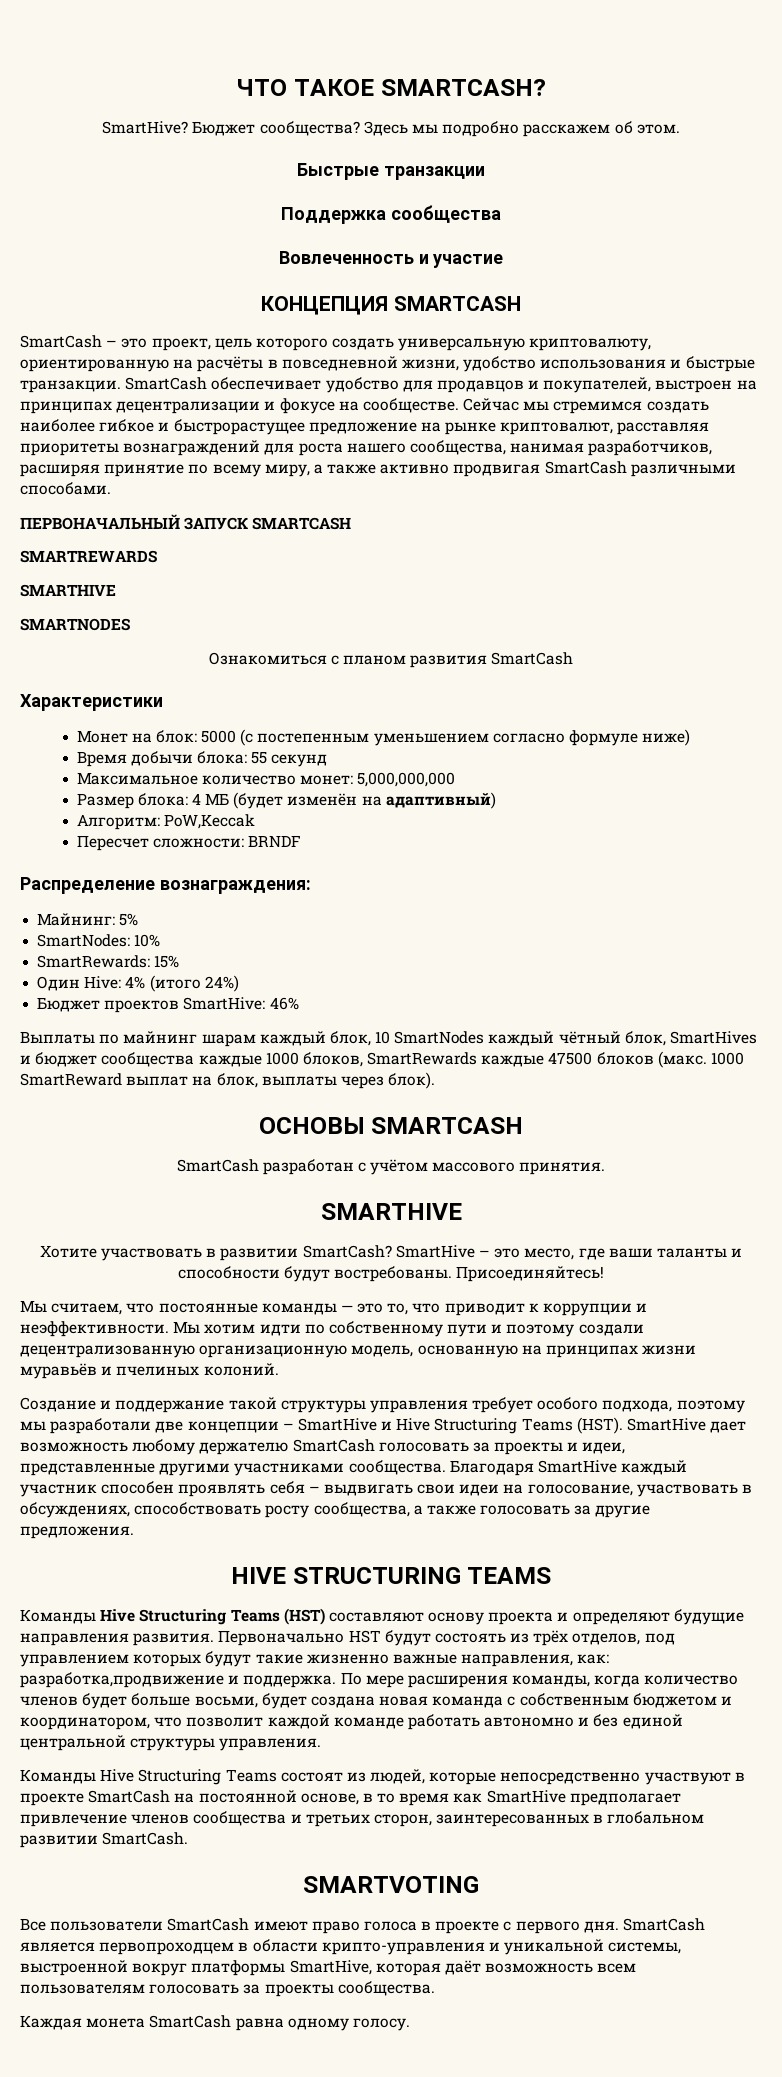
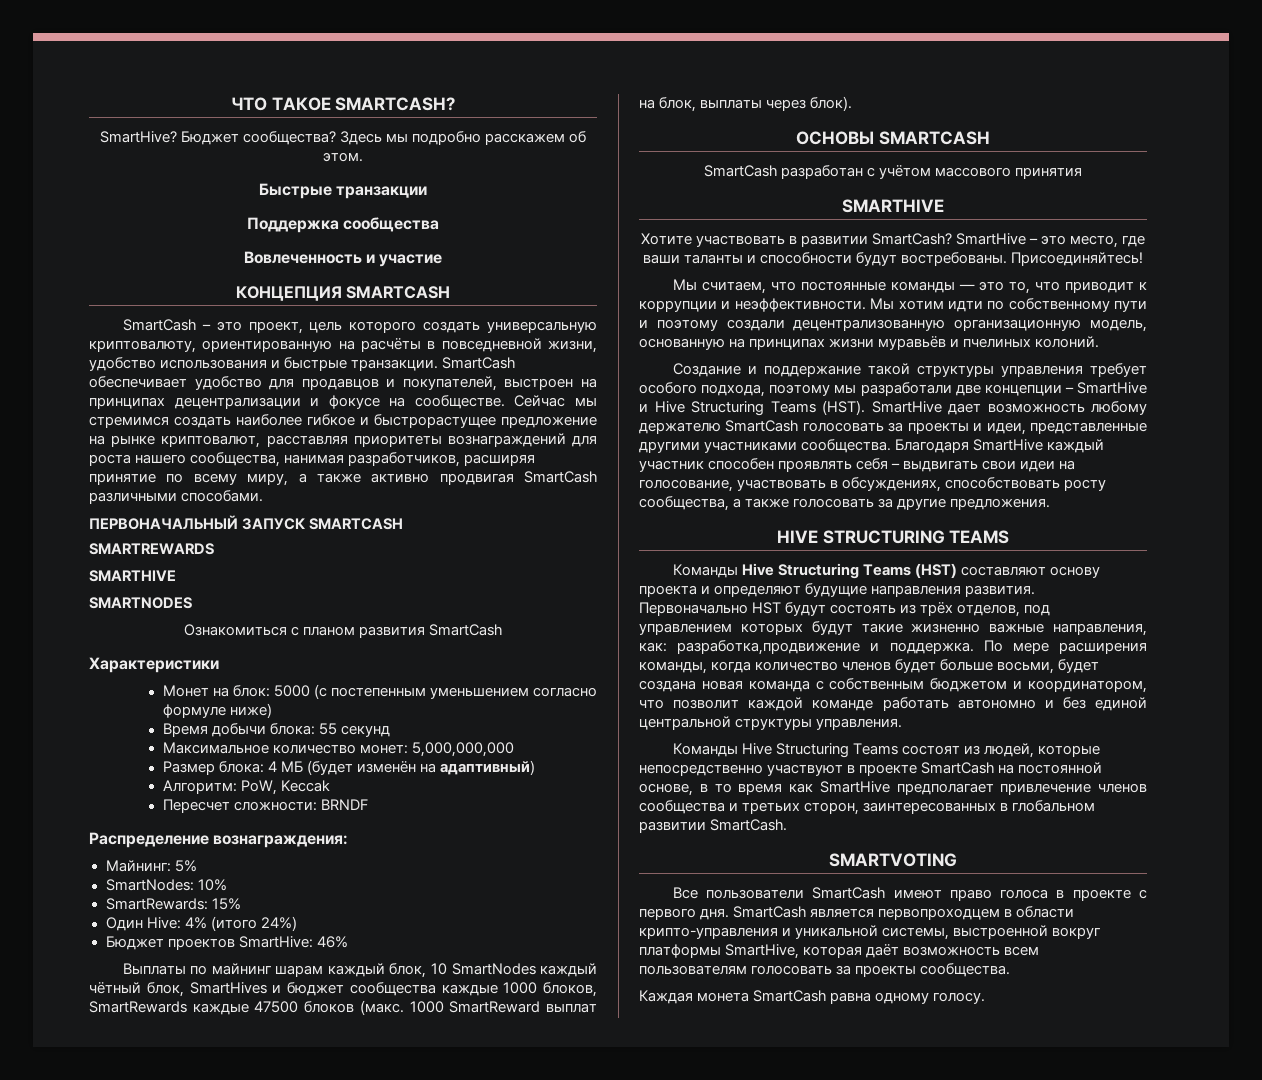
[163,814,255,829] PoW,Keccak -> [240,780,330,795] PoW, Keccak
[519,1162,606,1175] принятия. -> [1015,167,1083,179] принятия

